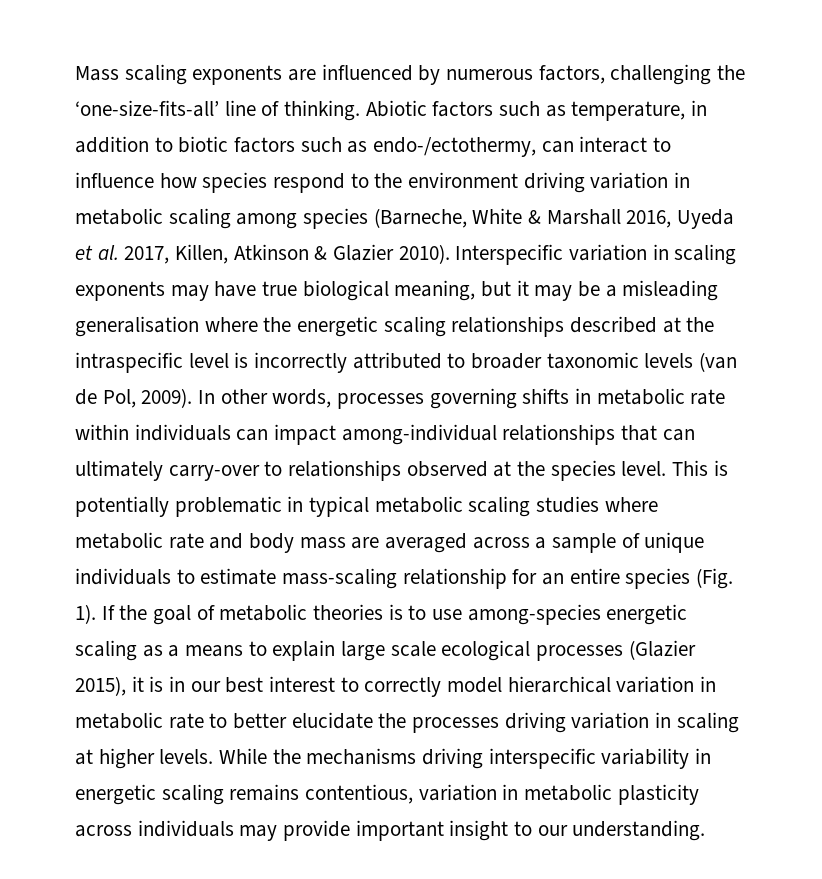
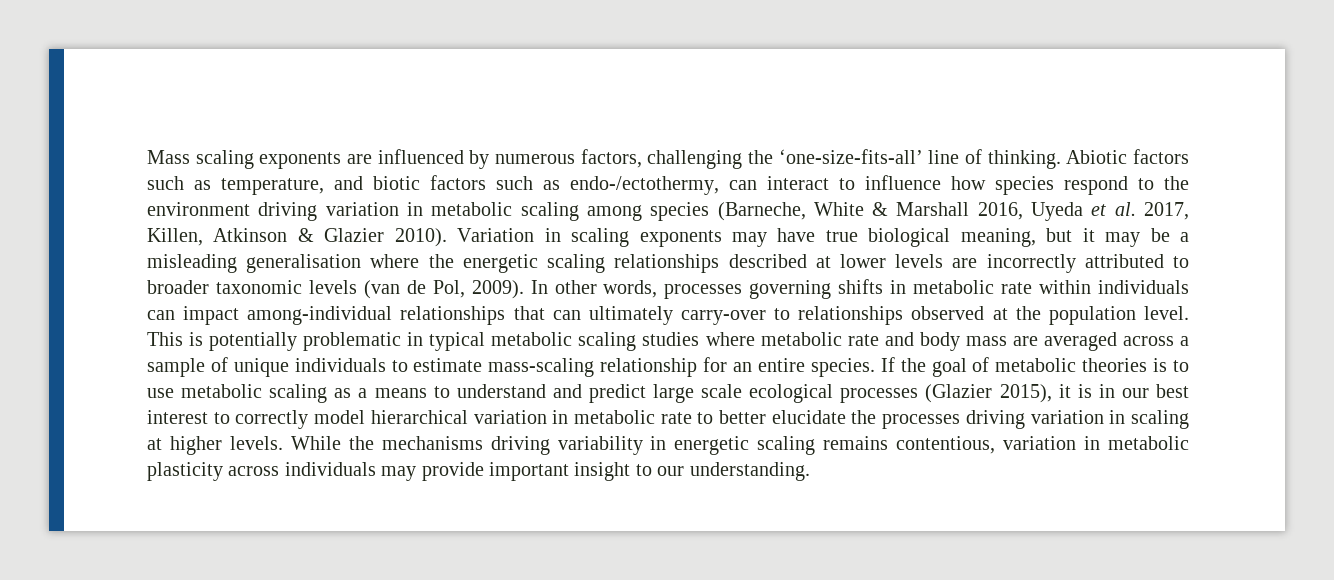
[691,100,708,116] [75,136,173,153] in addition to -> [334,176,363,190] and
[455,244,648,265] Interspecific variation -> [457,228,535,242] Variation
[686,317,715,332] [75,352,249,373] the intraspecific level is -> [839,254,978,268] lower levels are
[550,460,616,481] species -> [1048,306,1136,325] population
[625,568,734,589] [75,604,96,624] species (Fig. 1). -> [810,358,875,377] species.
[467,604,688,625] among-species energetic -> [181,384,263,398] metabolic
[272,640,336,661] explain -> [456,384,646,403] understand and predict
[488,748,596,769] interspecific -> (550, 445) none

